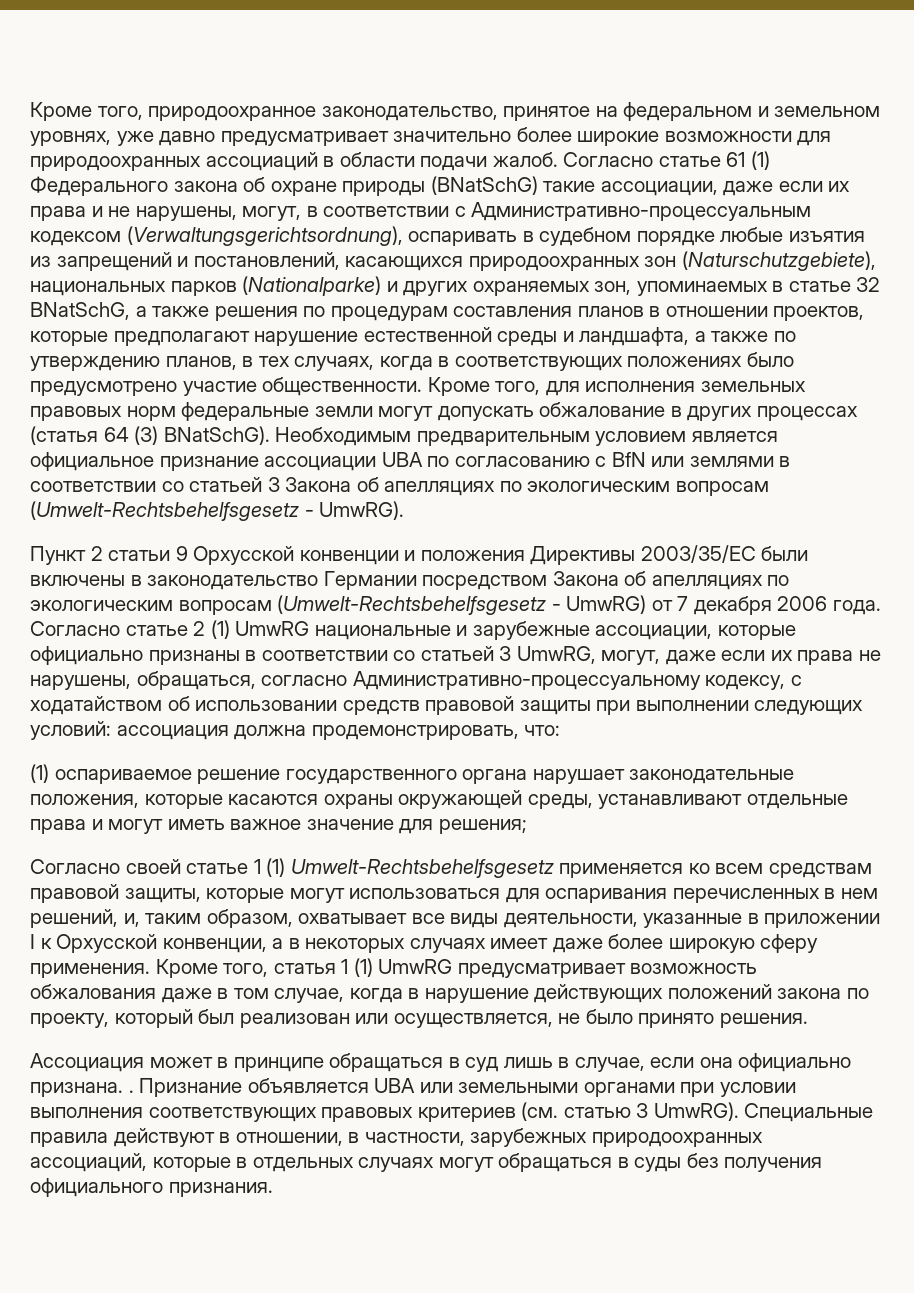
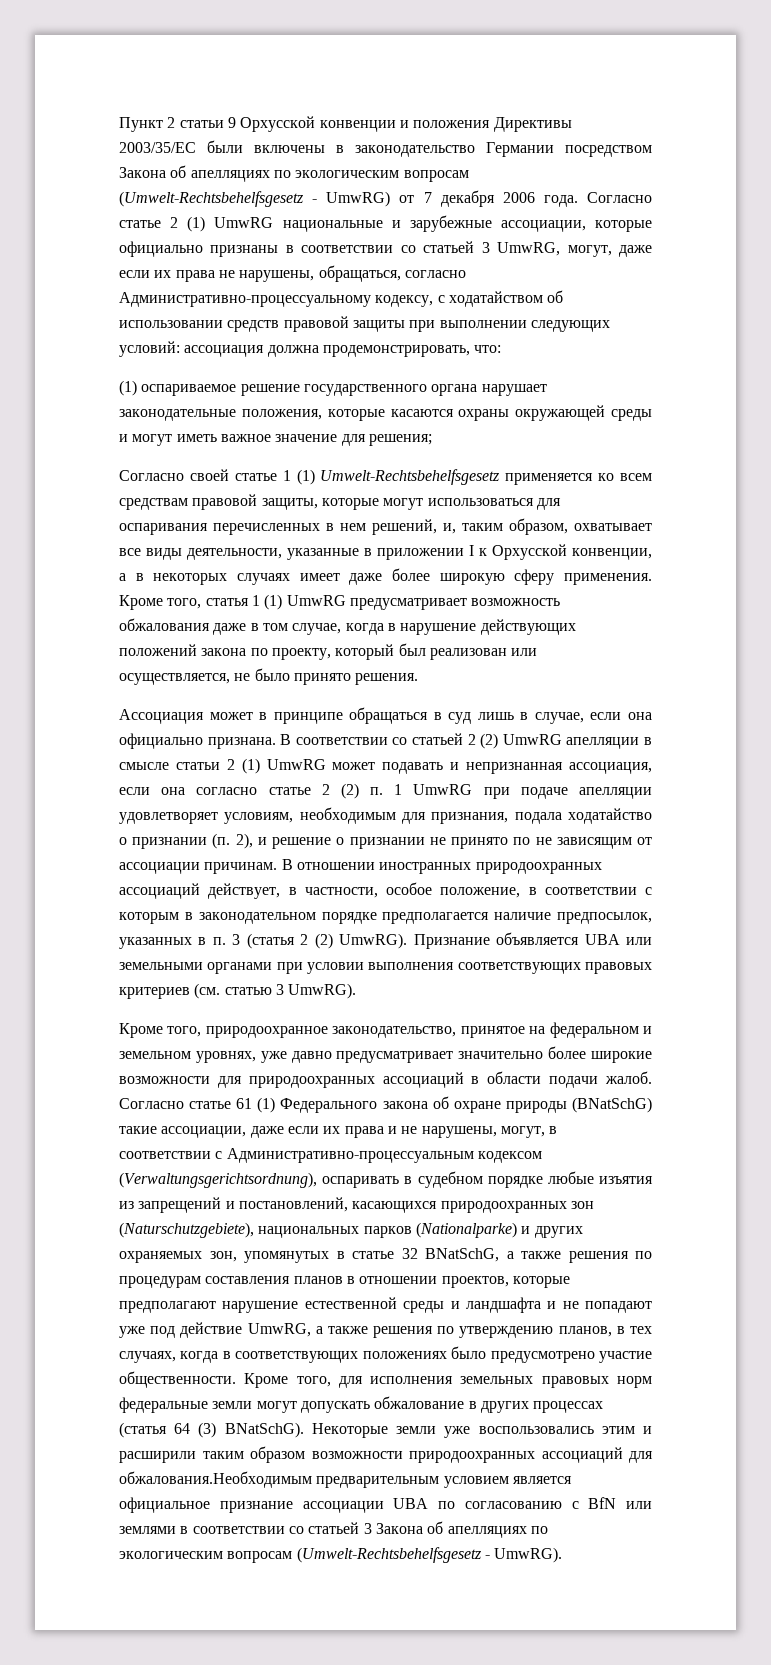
[30,102,881,121] [30,127,832,146] [30,151,770,171] [30,176,851,196] [30,202,812,221] [30,226,865,246] [30,251,876,271] [30,276,881,296] [30,302,865,321] [30,327,796,346] [30,352,794,371] [30,377,806,396] [30,402,858,421] [30,426,778,446] [30,452,791,471] [30,477,769,496] [30,501,405,521] Кроме того, природоохранное законодательство, принятое на федеральном и земельном уровнях, уже давно предусматривает значительно более широкие возможности для природоохранных ассоциаций в области подачи жалоб. Согласно статье 61 (1) Федерального закона об охране природы (BNatSchG) такие ассоциации, даже если их права и не нарушены, могут, в соответствии с Административно-процессуальным кодексом (Verwaltungsgerichtsordnung), оспаривать в судебном порядке любые изъятия из запрещений и постановлений, касающихся природоохранных зон (Naturschutzgebiete), национальных парков (Nationalparke) и других охраняемых зон, упоминаемых в статье 32 BNatSchG, а также решения по процедурам составления планов в отношении проектов, которые предполагают нарушение естественной среды и ландшафта, а также по утверждению планов, в тех случаях, когда в соответствующих положениях было предусмотрено участие общественности. Кроме того, для исполнения земельных правовых норм федеральные земли могут допускать обжалование в других процессах (статья 64 (3) BNatSchG). Необходимым предварительным условием является официальное признание ассоциации UBA по согласованию с BfN или землями в соответствии со статьей 3 Закона об апелляциях по экологическим вопросам (Umwelt-Rechtsbehelfsgesetz - UmwRG). // -> (119, 124) none
[527,794,848,809] [30,819,86,834] среды, устанавливают отдельные права -> [611,409,652,421] среды
[128,1090,134,1093] . -> [280,733,653,749] [119,758,653,774] [119,783,652,799] [119,807,652,824] [119,833,652,849] [119,859,602,874] [119,882,652,899] [119,912,652,924] [119,933,408,949] В соответствии со статьей 2 (2) UmwRG апелляции в смысле статьи 2 (1) UmwRG может подавать и непризнанная ассоциация, если она согласно статье 2 (2) п. 1 UmwRG при подаче апелляции удовлетворяет условиям, необходимым для признания, подала ходатайство о признании (п. 2), и решение о признании не принято по не зависящим от ассоциации причинам. В отношении иностранных природоохранных ассоциаций действует, в частности, особое положение, в соответствии с которым в законодательном порядке предполагается наличие предпосылок, указанных в п. 3 (статья 2 (2) UmwRG).
[744,1103,874,1122] [30,1128,763,1147] [30,1153,823,1172] [30,1178,273,1197] Специальные правила действуют в отношении, в частности, зарубежных природоохранных ассоциаций, которые в отдельных случаях могут обращаться в суды без получения официального признания. -> [119,1022,653,1038] [119,1046,652,1063] [119,1071,652,1088] [119,1096,652,1113] [119,1126,558,1138] [119,1148,542,1163] [119,1171,654,1188] [119,1197,594,1213] [119,1222,583,1238] [119,1248,652,1263] [119,1276,570,1288] [119,1297,652,1313] [119,1322,652,1338] [119,1346,652,1363] [119,1371,652,1388] [119,1396,604,1413] [119,1422,652,1438] [119,1446,653,1463] [119,1471,572,1488] [119,1497,652,1513] [119,1521,548,1538] [119,1547,563,1563] // Кроме того, природоохранное законодательство, принятое на федеральном и земельном уровнях, уже давно предусматривает значительно более широкие возможности для природоохранных ассоциаций в области подачи жалоб. Согласно статье 61 (1) Федерального закона об охране природы (BNatSchG) такие ассоциации, даже если их права и не нарушены, могут, в соответствии с Административно-процессуальным кодексом (Verwaltungsgerichtsordnung), оспаривать в судебном порядке любые изъятия из запрещений и постановлений, касающихся природоохранных зон (Naturschutzgebiete), национальных парков (Nationalparke) и других охраняемых зон, упомянутых в статье 32 BNatSchG, а также решения по процедурам составления планов в отношении проектов, которые предполагают нарушение естественной среды и ландшафта и не попадают уже под действие UmwRG, а также решения по утверждению планов, в тех случаях, когда в соответствующих положениях было предусмотрено участие общественности. Кроме того, для исполнения земельных правовых норм федеральные земли могут допускать обжалование в других процессах (статья 64 (3) BNatSchG). Некоторые земли уже воспользовались этим и расширили таким образом возможности природоохранных ассоциаций для обжалования.Необходимым предварительным условием является официальное признание ассоциации UBA по согласованию с BfN или землями в соответствии со статьей 3 Закона об апелляциях по экологическим вопросам (Umwelt-Rechtsbehelfsgesetz - UmwRG).

